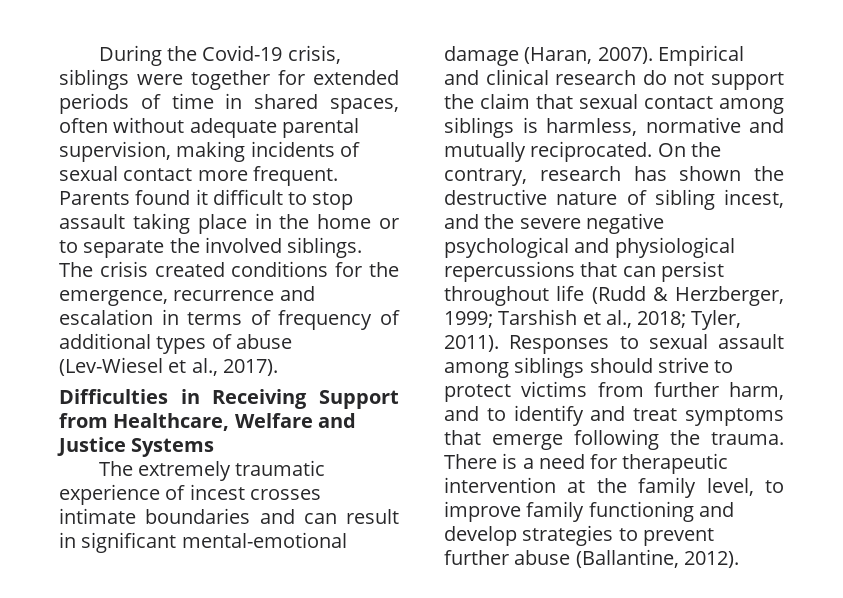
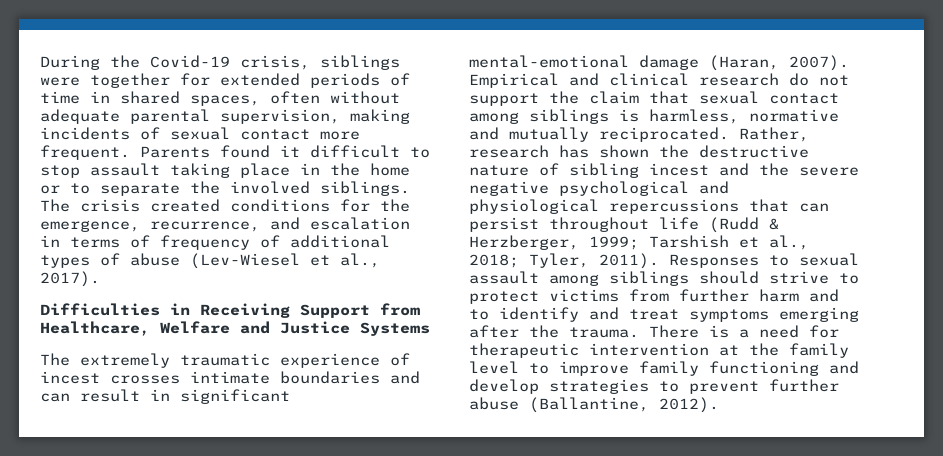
[173,290,275,301] recurrence -> [150,221,260,232] recurrence,
[657,142,721,157] [444,168,527,186] On the contrary, -> [739,127,809,142] Rather,
[724,189,784,208] incest, -> [649,163,709,176] incest
[729,382,784,400] harm, -> [759,289,799,302] harm
[444,429,659,450] that emerge following -> [779,307,859,322] [469,325,519,338] emerging after
[706,478,754,496] level, -> [469,361,519,374] level

